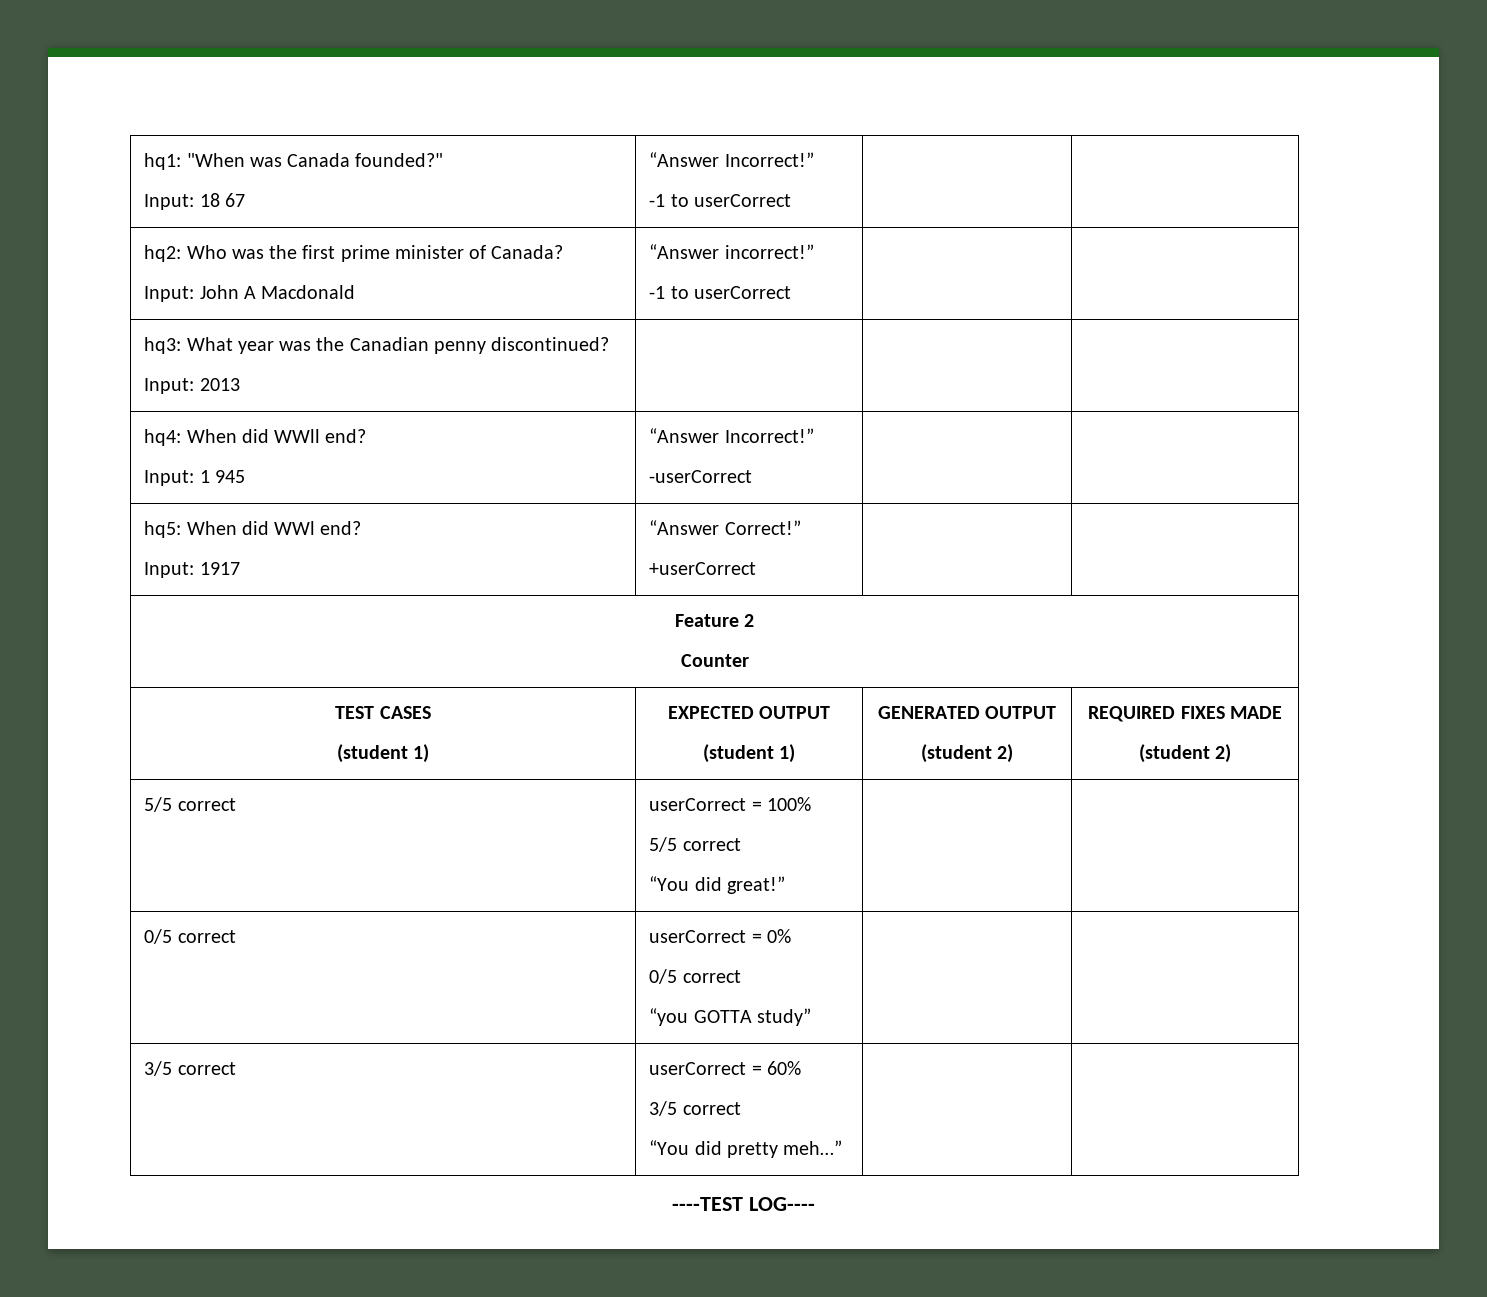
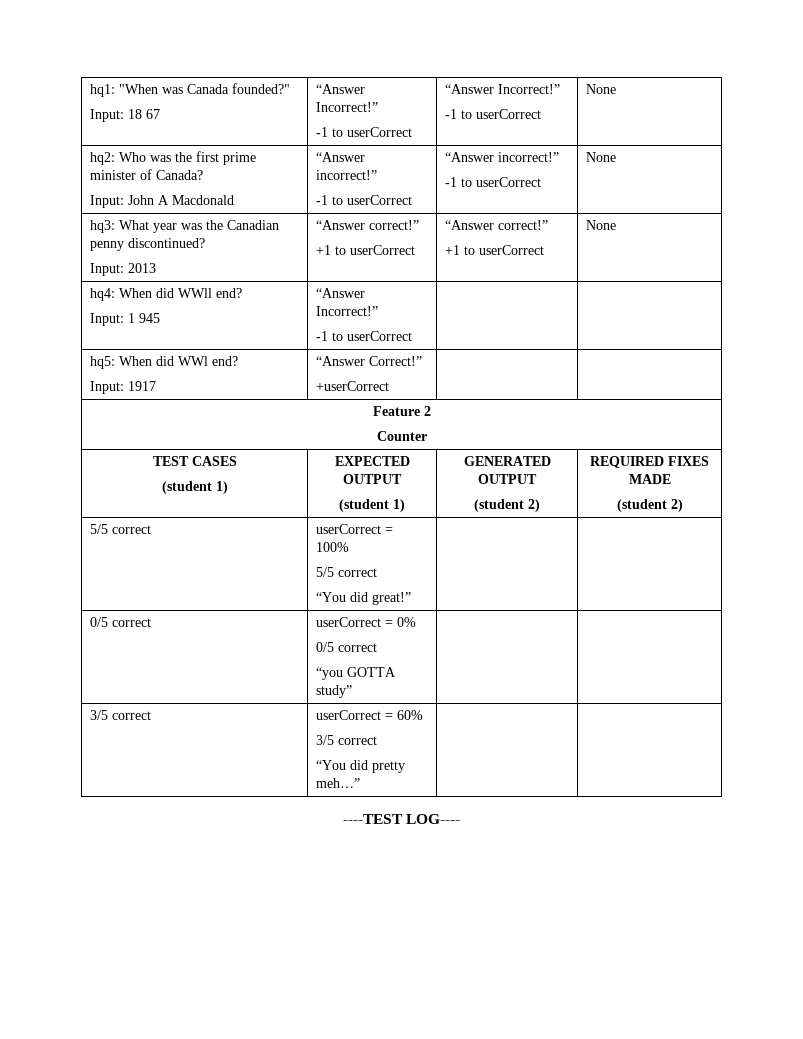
(791, 200) | -> [445,84,561,94] [445,109,542,119] [586,84,617,94] “Answer Incorrect!” // -1 to userCorrect | None
(791, 292) | -> [445,152,560,162] [445,177,542,187] [586,152,617,162] “Answer incorrect!” // -1 to userCorrect | None
(240, 384) | | -> [316,220,420,230] [316,245,416,255] [445,220,549,230] [445,245,545,255] [586,220,617,230] “Answer correct!” // +1 to userCorrect | “Answer correct!” // +1 to userCorrect | None
[649,470,753,483] -userCorrect -> [316,331,413,341] -1 to userCorrect

